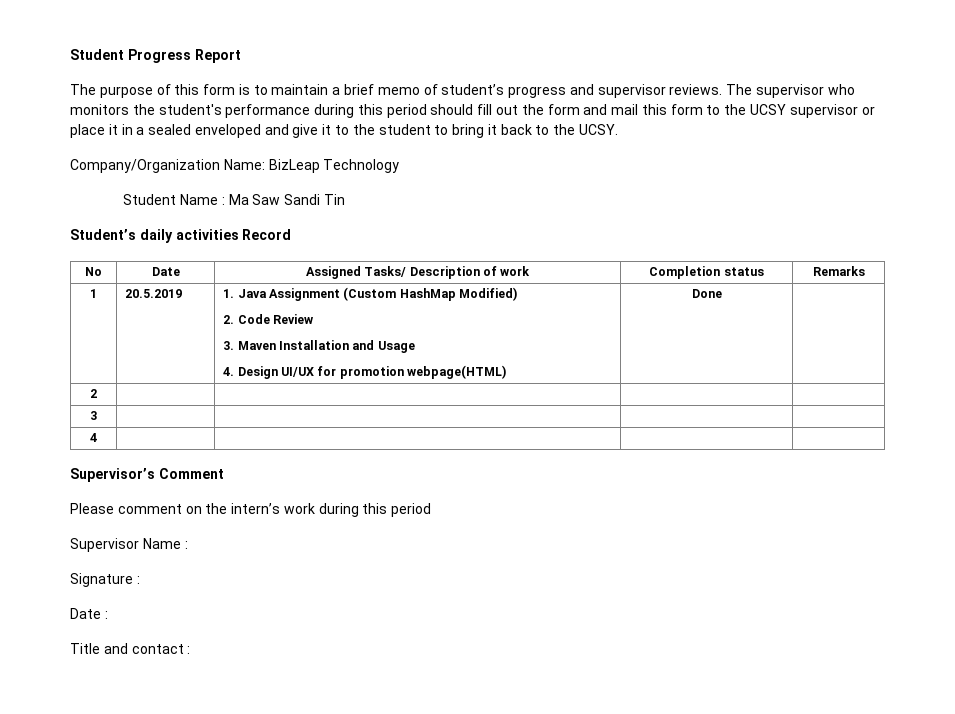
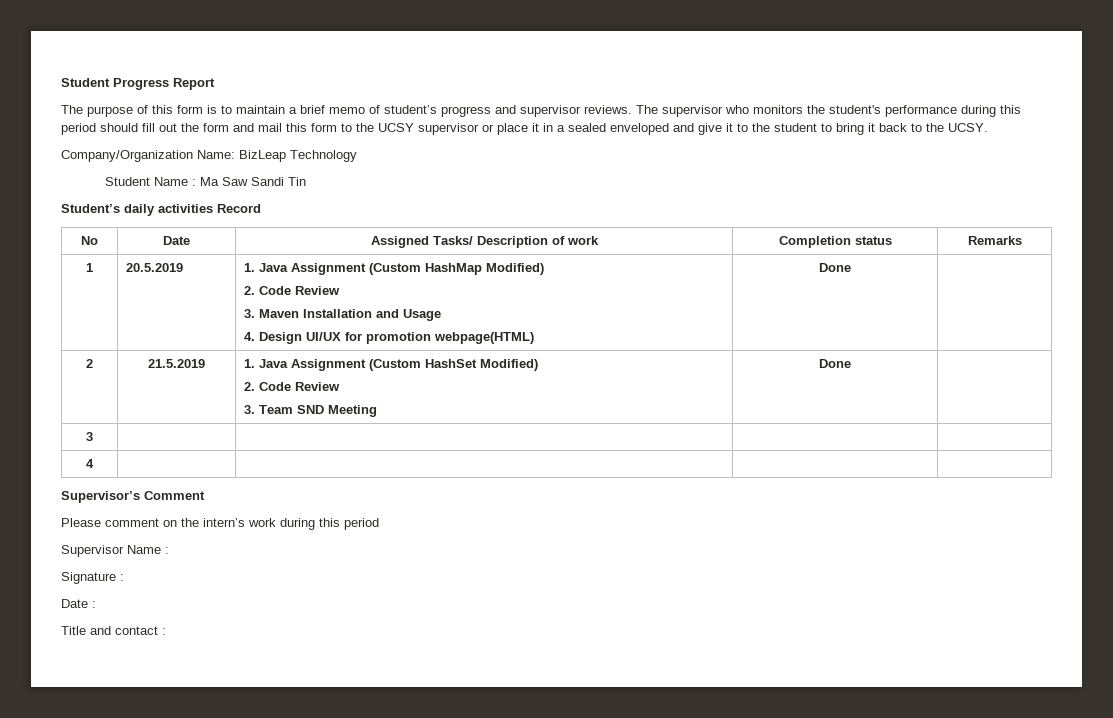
(97, 393) | | -> [148,359,205,368] [244,359,539,371] [244,382,341,391] [244,405,378,417] [819,359,851,368] 21.5.2019 | 1. Java Assignment (Custom HashSet Modified) // 2. Code Review // 3. Team SND Meeting | Done

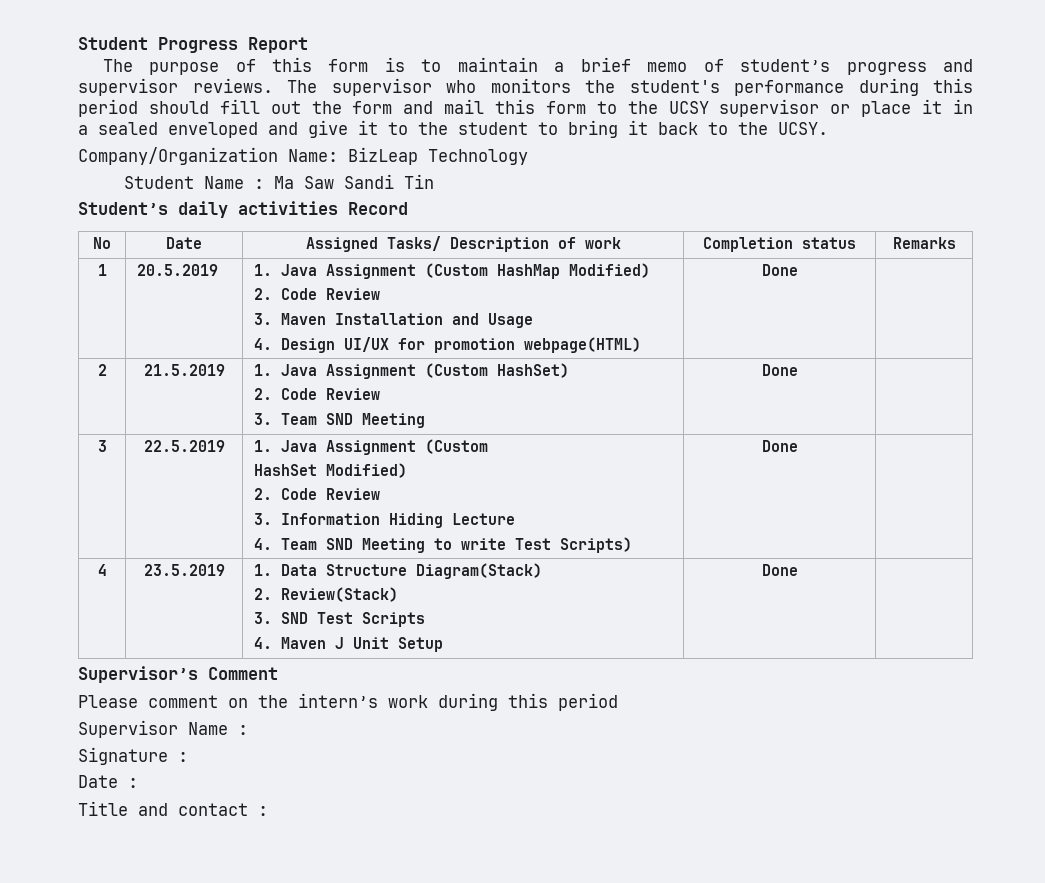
[425,359,539,371] HashSet Modified) -> [497,363,570,378] HashSet)
[86,459,94,468] | | | // 4 | | | -> [143,440,225,452] [254,439,489,455] [254,463,408,478] [254,488,381,500] [254,513,516,528] [254,537,633,553] [761,440,798,452] [97,564,107,576] [143,564,225,576] [254,563,543,579] [254,587,399,602] [254,612,426,627] [254,637,444,652] [761,564,798,576] 22.5.2019 | 1. Java Assignment (Custom // HashSet Modified) // 2. Code Review // 3. Information Hiding Lecture // 4. Team SND Meeting to write Test Scripts) | Done | // 4 | 23.5.2019 | 1. Data Structure Diagram(Stack) // 2. Review(Stack) // 3. SND Test Scripts // 4. Maven J Unit Setup | Done

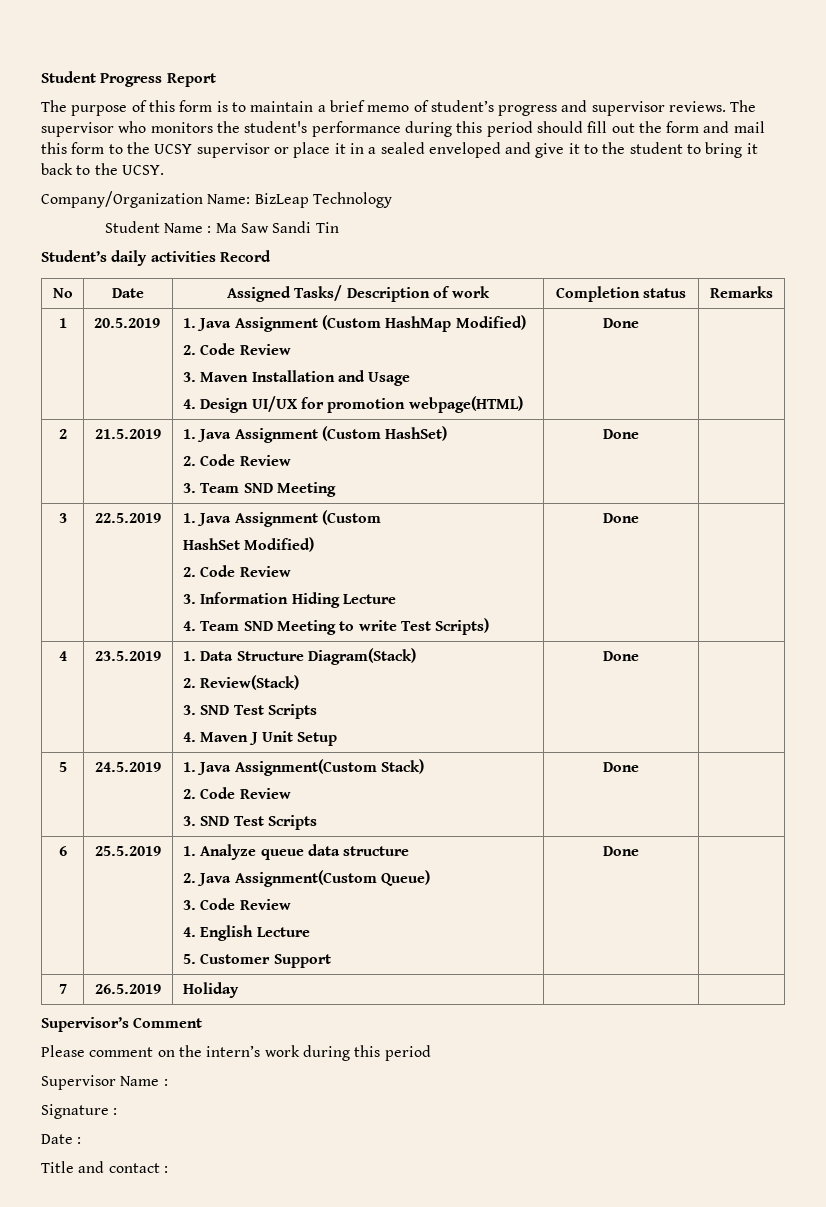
(798, 570) none -> [58,762,67,772] [95,762,161,772] [182,759,424,776] [182,787,291,799] [182,815,317,830] [603,762,639,772] [58,846,67,856] [95,846,161,856] [182,844,410,860] [182,870,430,887] [182,898,291,910] [182,925,310,941] [182,953,331,968] [603,846,639,856] [58,984,67,994] [95,984,161,994] [182,982,239,998] // 5 | 24.5.2019 | 1. Java Assignment(Custom Stack) // 2. Code Review // 3. SND Test Scripts | Done | // 6 | 25.5.2019 | 1. Analyze queue data structure // 2. Java Assignment(Custom Queue) // 3. Code Review // 4. English Lecture // 5. Customer Support | Done | // 7 | 26.5.2019 | Holiday | |

